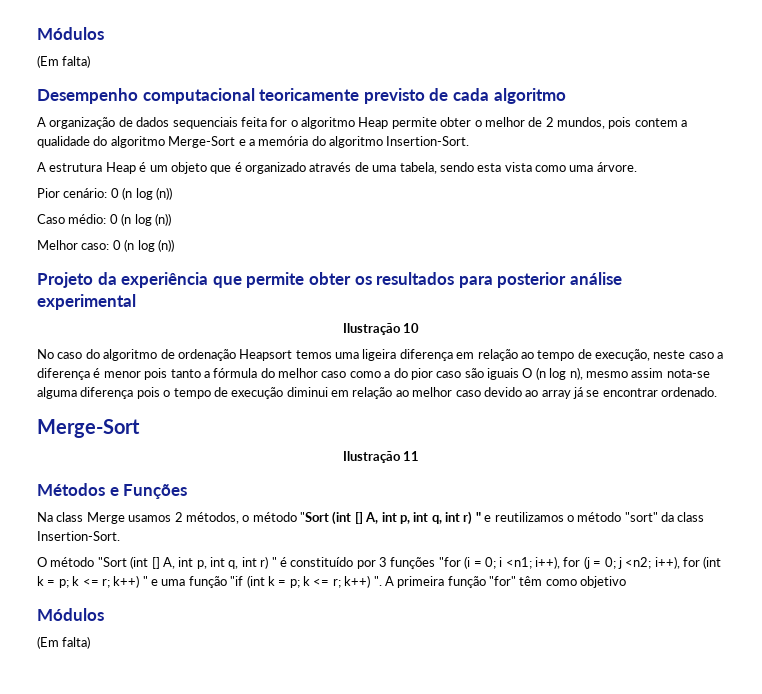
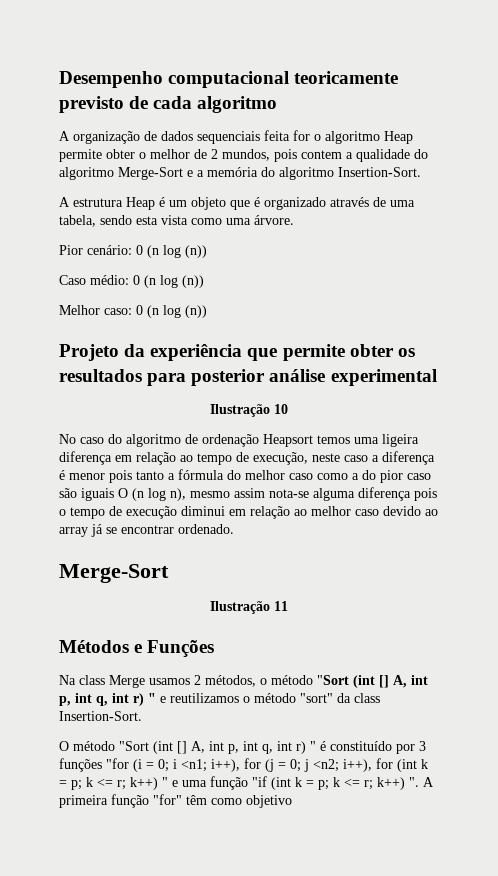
[37,27,104,40] [37,55,91,68] Módulos // (Em falta) // -> (59, 79) none
[37,608,104,621] [37,636,91,649] // Módulos // (Em falta) -> (292, 801) none

